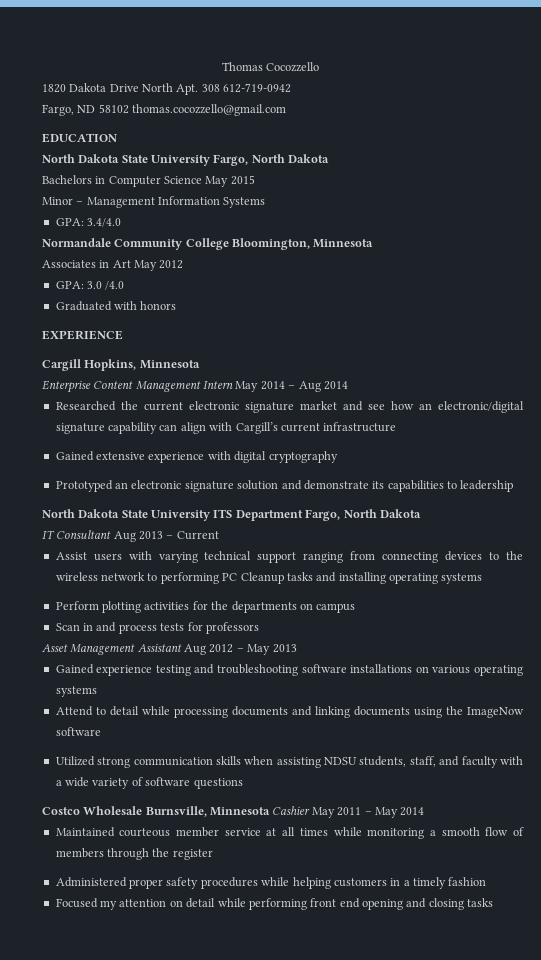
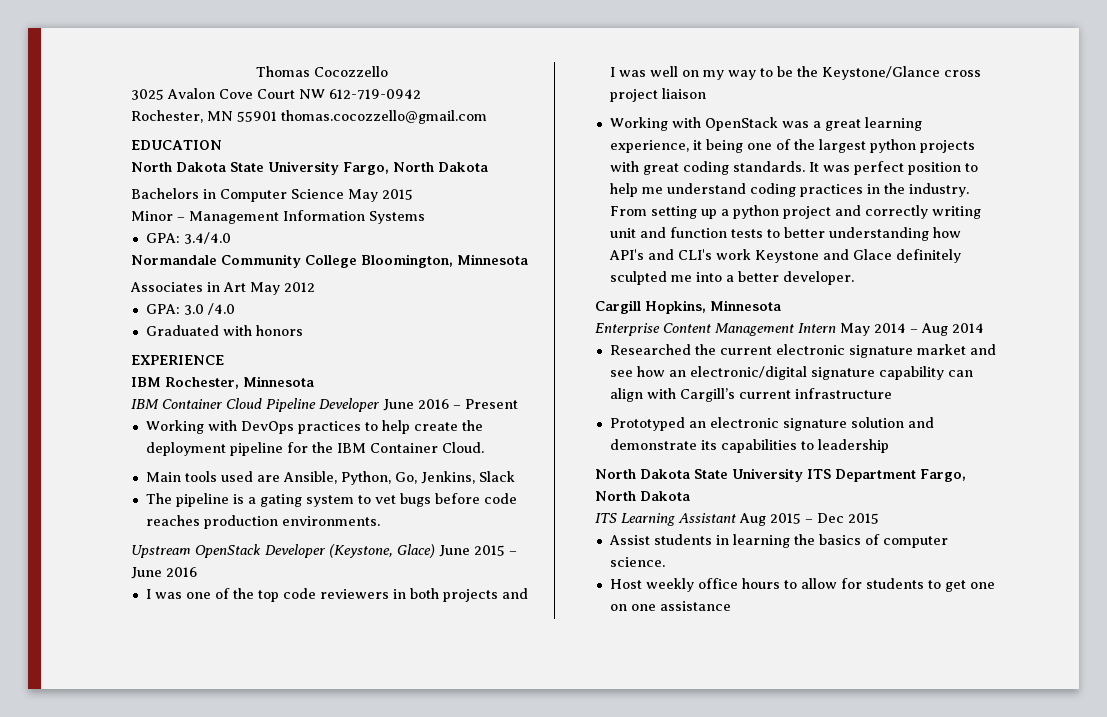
[41,83,292,95] [41,104,129,116] 1820 Dakota Drive North Apt. 308 612-719-0942 // Fargo, ND 58102 -> [130,88,421,100] [130,110,277,123] 3025 Avalon Cove Court NW 612-719-0942 // Rochester, MN 55901
(123, 335) none -> [130,376,314,389] [130,398,518,412] [146,420,484,434] [146,442,485,456] [146,471,516,485] [146,493,518,507] [146,515,381,529] [130,544,517,558] [130,567,197,579] [146,588,529,602] [610,66,982,80] [610,88,707,102] [610,117,923,131] [610,139,976,153] [610,161,979,175] [610,183,970,197] [610,205,982,219] [610,227,962,241] [609,249,962,263] [610,271,855,285] // IBM Rochester, Minnesota // IBM Container Cloud Pipeline Developer June 2016 – Present // Working with DevOps practices to help create the deployment pipeline for the IBM Container Cloud. // Main tools used are Ansible, Python, Go, Jenkins, Slack // The pipeline is a gating system to vet bugs before code reaches production environments. // Upstream OpenStack Developer (Keystone, Glace) June 2015 – June 2016 // I was one of the top code reviewers in both projects and I was well on my way to be the Keystone/Glance cross project liaison // Working with OpenStack was a great learning experience, it being one of the largest python projects with great coding standards. It was perfect position to help me understand coding practices in the industry. From setting up a python project and correctly writing unit and function tests to better understanding how API's and CLI's work Keystone and Glace definitely sculpted me into a better developer.
[55,451,338,463] // Gained extensive experience with digital cryptography -> (893, 393) none
[41,530,219,542] [55,551,523,563] [55,572,483,584] [55,601,356,613] [55,622,259,634] [41,643,297,655] [55,664,524,676] [55,686,97,697] [55,706,524,718] [55,727,101,736] [55,756,523,768] [55,777,243,789] [41,806,425,818] [55,827,524,839] [55,848,213,860] [55,877,487,889] [55,898,494,910] IT Consultant Aug 2013 – Current // Assist users with varying technical support ranging from connecting devices to the wireless network to performing PC Cleanup tasks and installing operating systems // Perform plotting activities for the departments on campus // Scan in and process tests for professors // Asset Management Assistant Aug 2012 – May 2013 // Gained experience testing and troubleshooting software installations on various operating systems // Attend to detail while processing documents and linking documents using the ImageNow software // Utilized strong communication skills when assisting NDSU students, staff, and faculty with a wide variety of software questions // Costco Wholesale Burnsville, Minnesota Cashier May 2011 – May 2014 // Maintained courteous member service at all times while monitoring a smooth flow of members through the register // Administered proper safety procedures while helping customers in a timely fashion // Focused my attention on detail while performing front end opening and closing tasks -> [594,513,879,526] [609,534,949,548] [610,557,666,567] [610,578,996,592] [610,601,732,611] ITS Learning Assistant Aug 2015 – Dec 2015 // Assist students in learning the basics of computer science. // Host weekly office hours to allow for students to get one on one assistance

